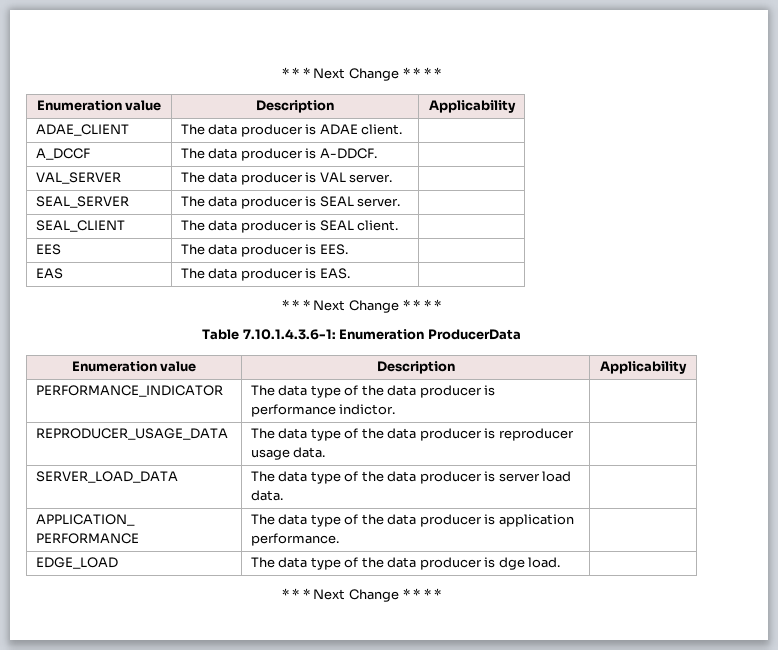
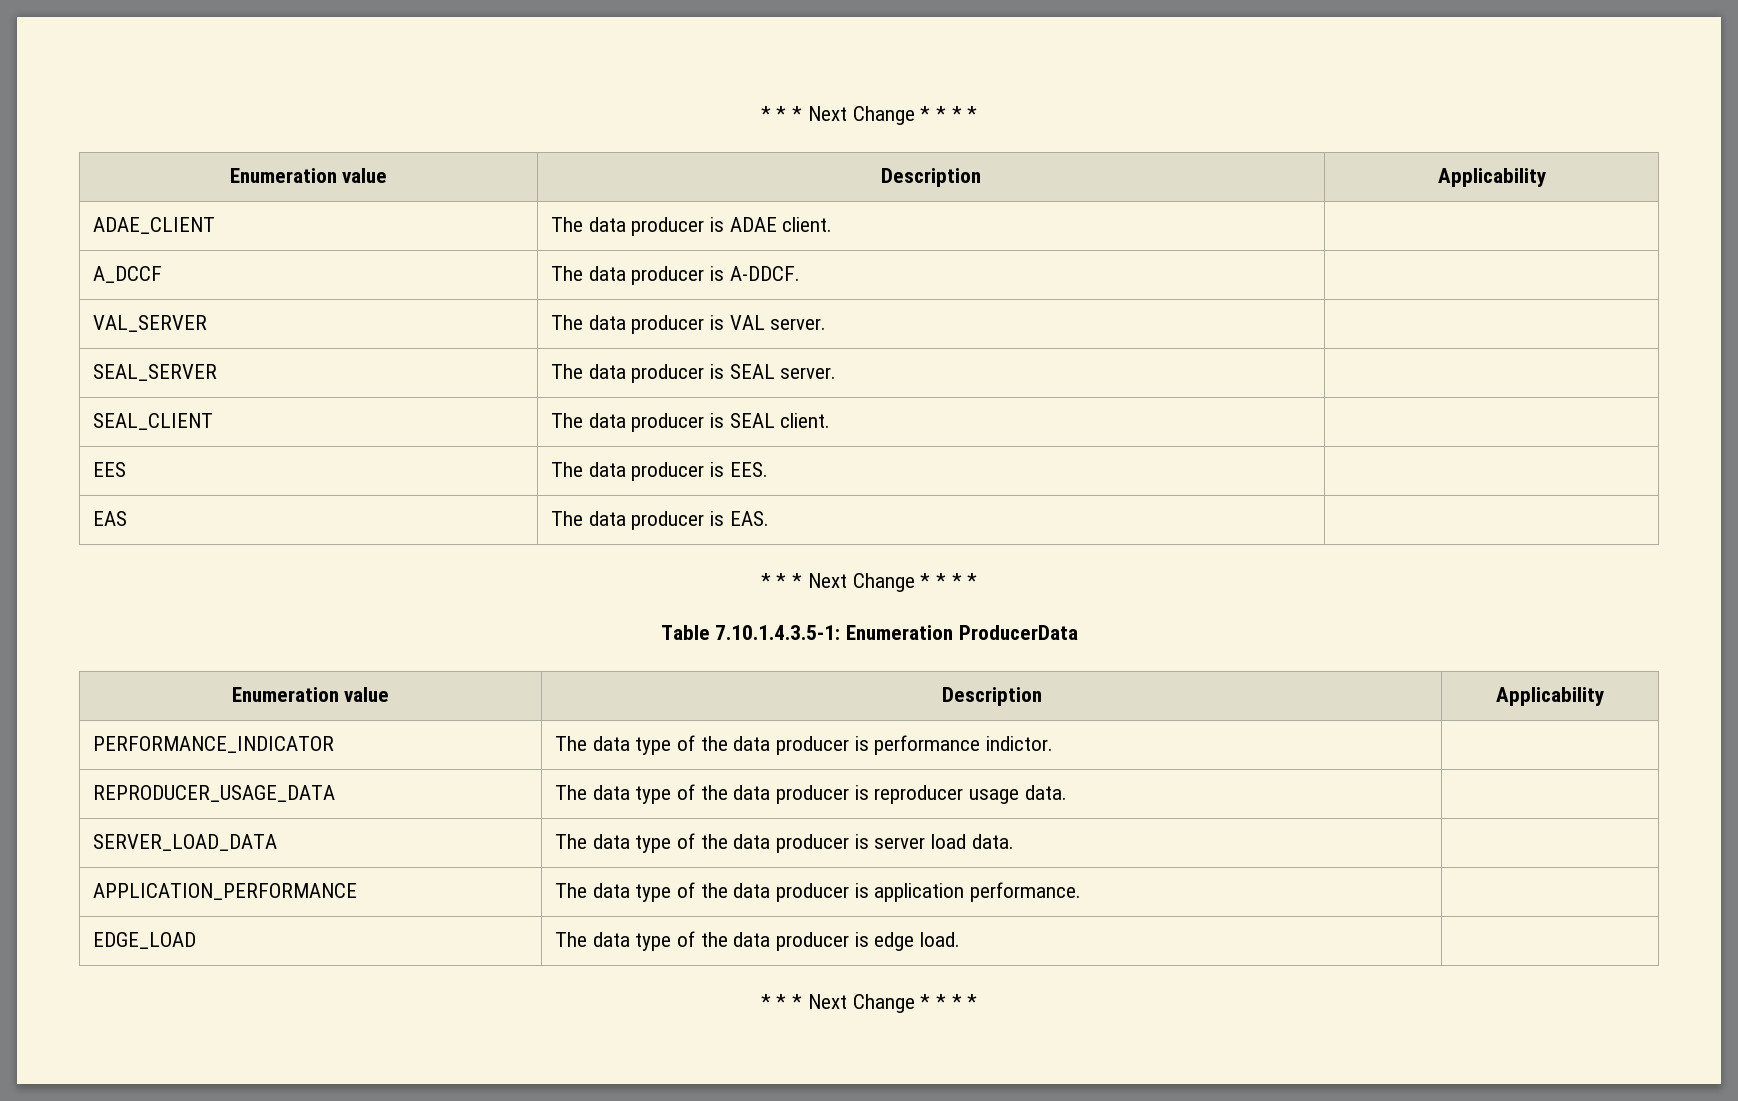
[242,329,336,340] 7.10.1.4.3.6-1: -> [715,625,841,640] 7.10.1.4.3.5-1:
[498,557,525,570] dge -> [874,932,915,951] edge

